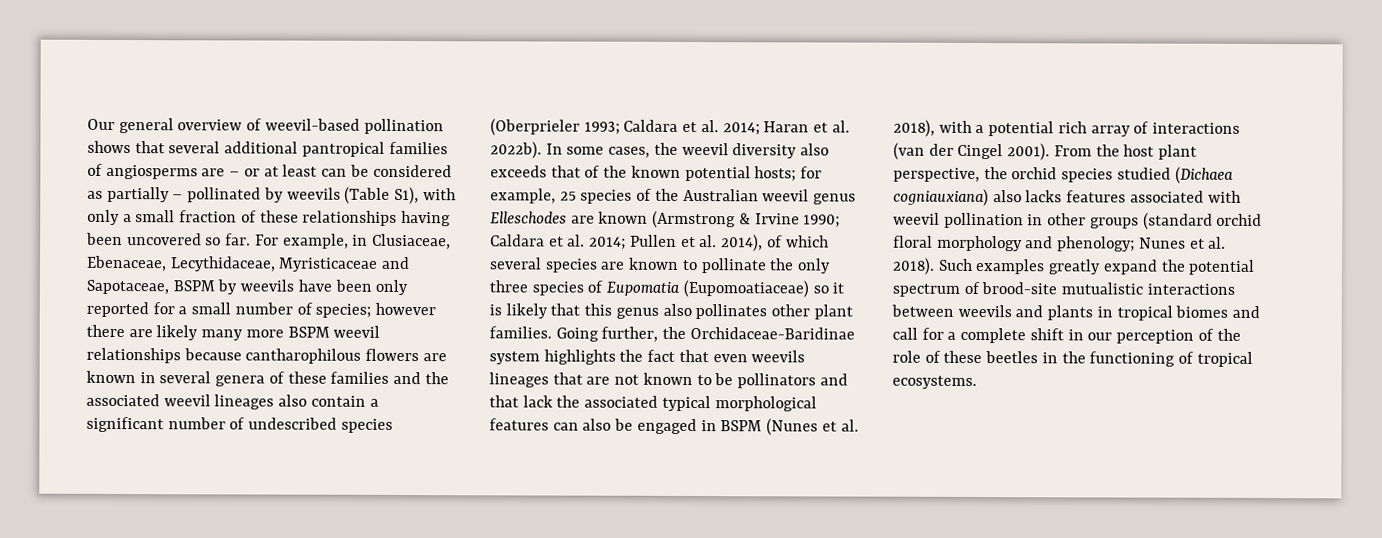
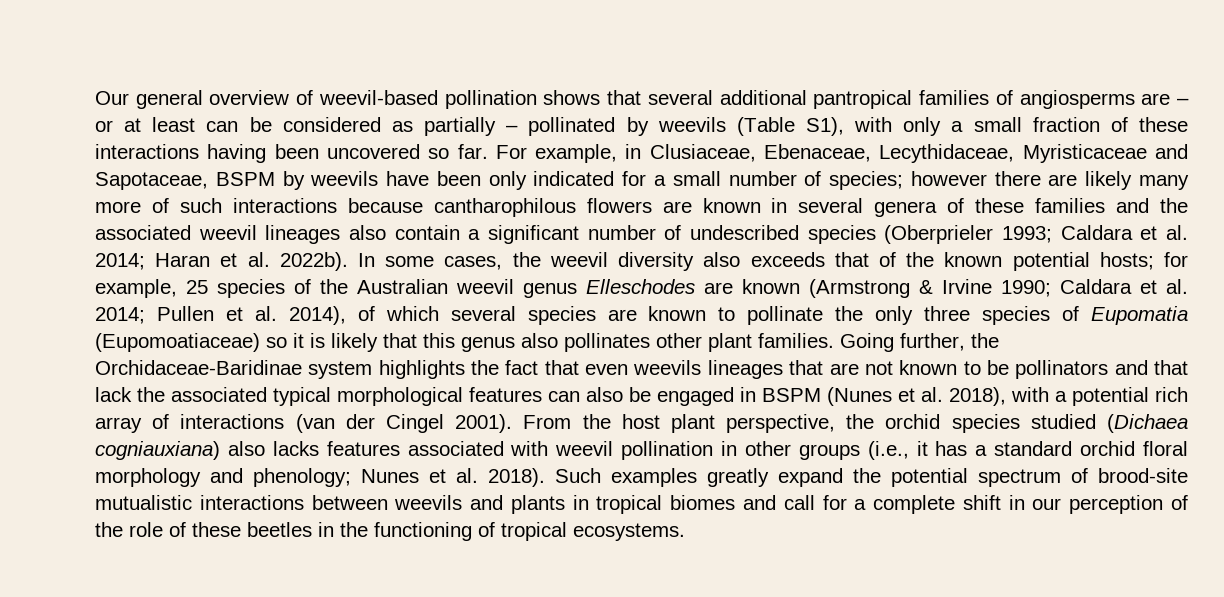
[302,210,398,226] relationships -> [95,144,199,159] interactions
[86,301,149,318] reported -> [533,171,615,186] indicated
[287,325,381,338] [86,347,181,364] BSPM weevil relationships -> [151,198,337,213] of such interactions
[1142,212,1213,230] (standard -> [867,441,1073,460] (i.e., it has a standard

